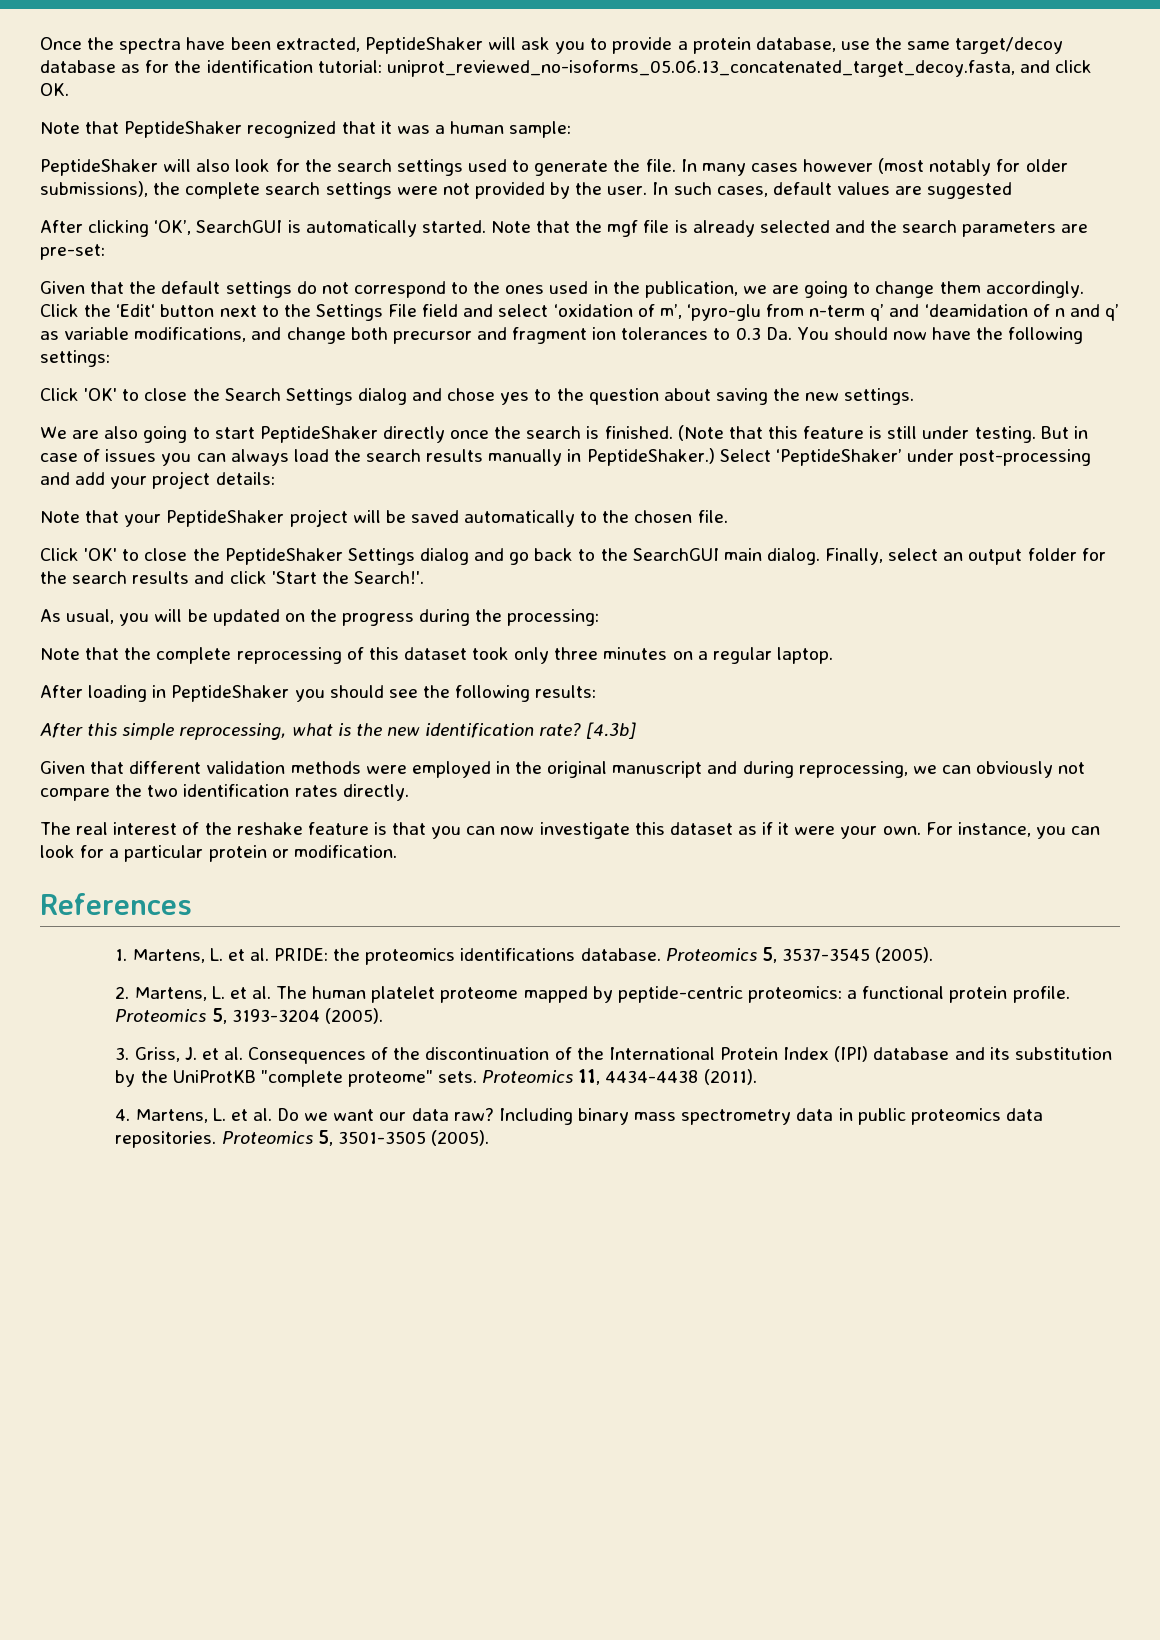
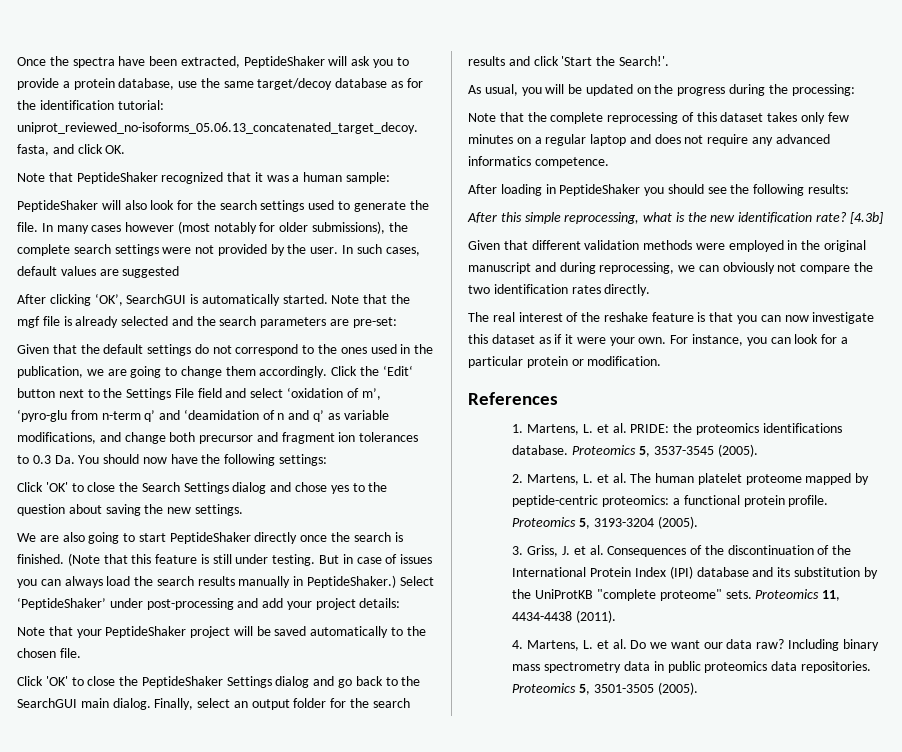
[472,647,599,664] took only three -> [767,112,849,124] takes only few
[776,647,833,664] laptop. -> [590,134,830,146] [468,156,609,168] laptop and does not require any advanced informatics competence.

